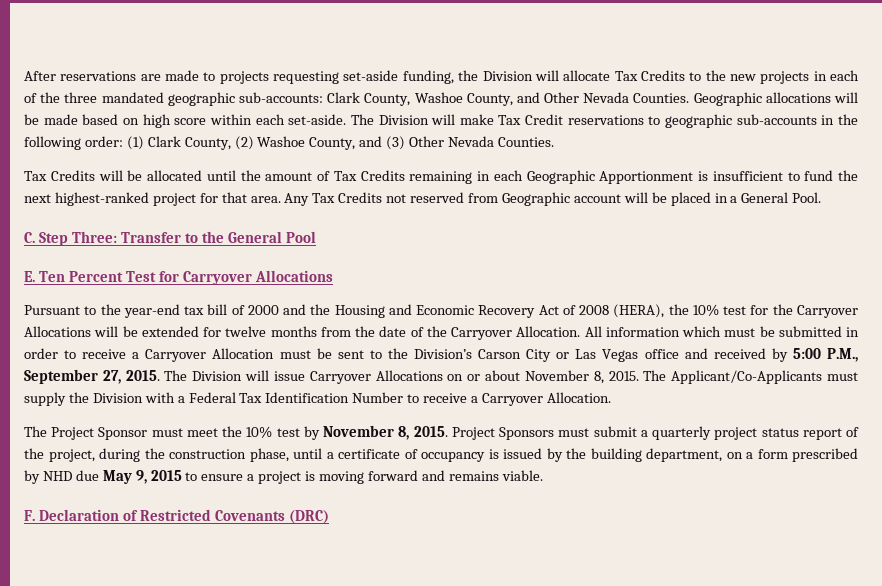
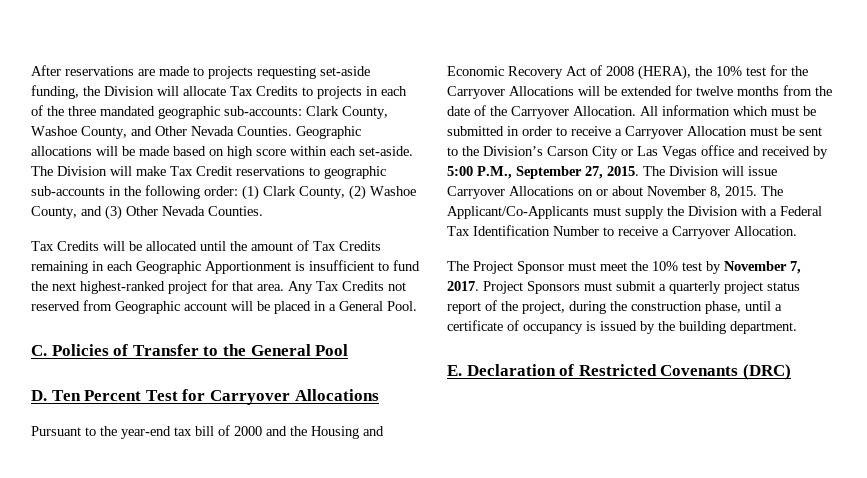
[705,70,756,81] the new -> (313, 91) none
[39,231,118,246] Step Three: -> [51,344,129,356] Policies of
[24,271,35,282] E. -> [31,390,47,401] D.
[398,426,448,440] 8, 2015. -> [790,261,801,274] [447,281,479,291] 7, 2017.
[646,448,858,462] [24,470,543,484] [24,510,35,521] department, on a form prescribed by NHD due May 9, 2015 to ensure a project is moving forward and remains viable. // F. -> [730,321,797,334] [447,365,462,376] department. // E.

